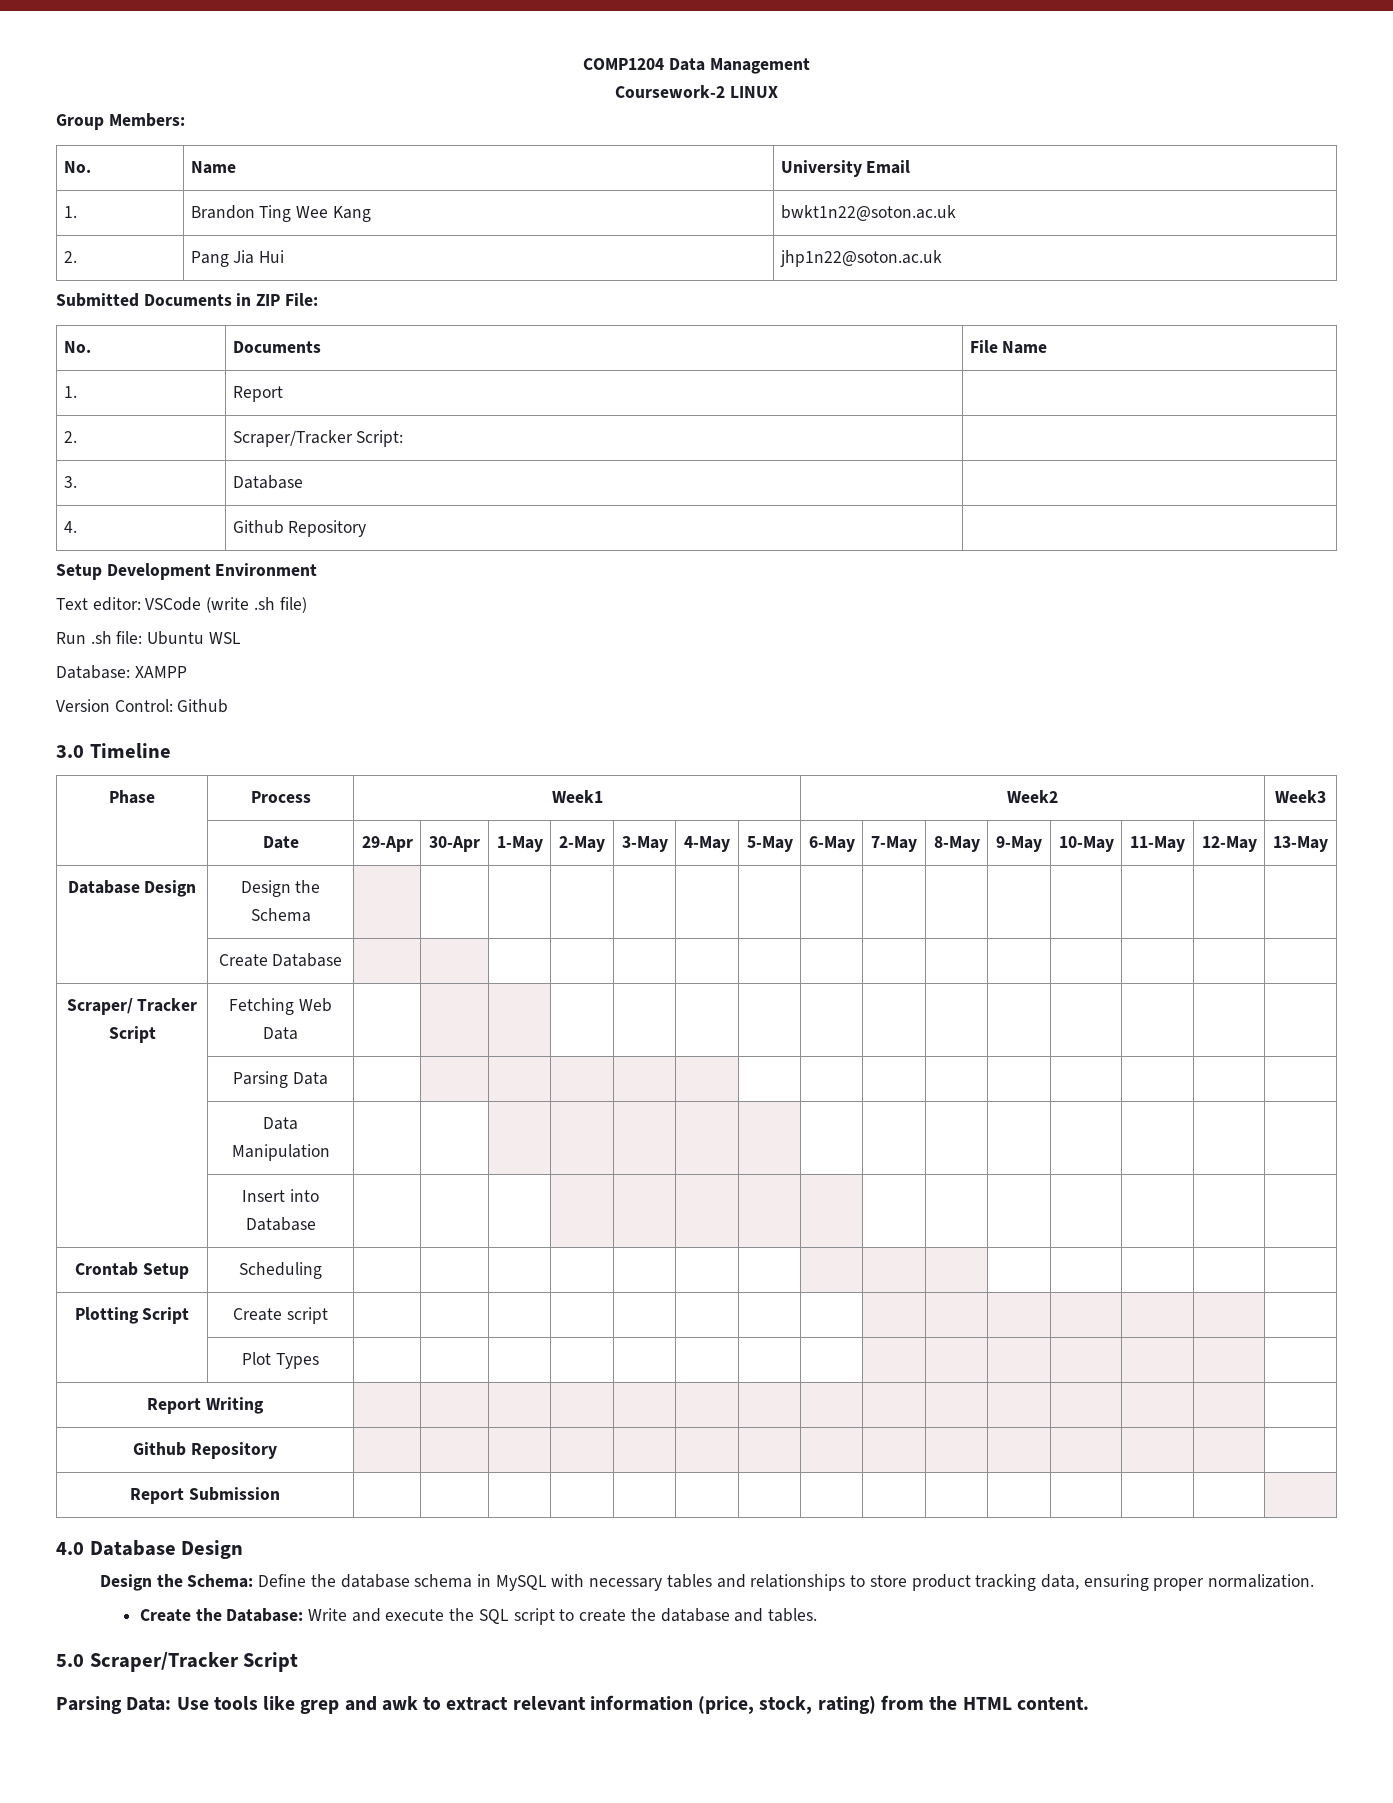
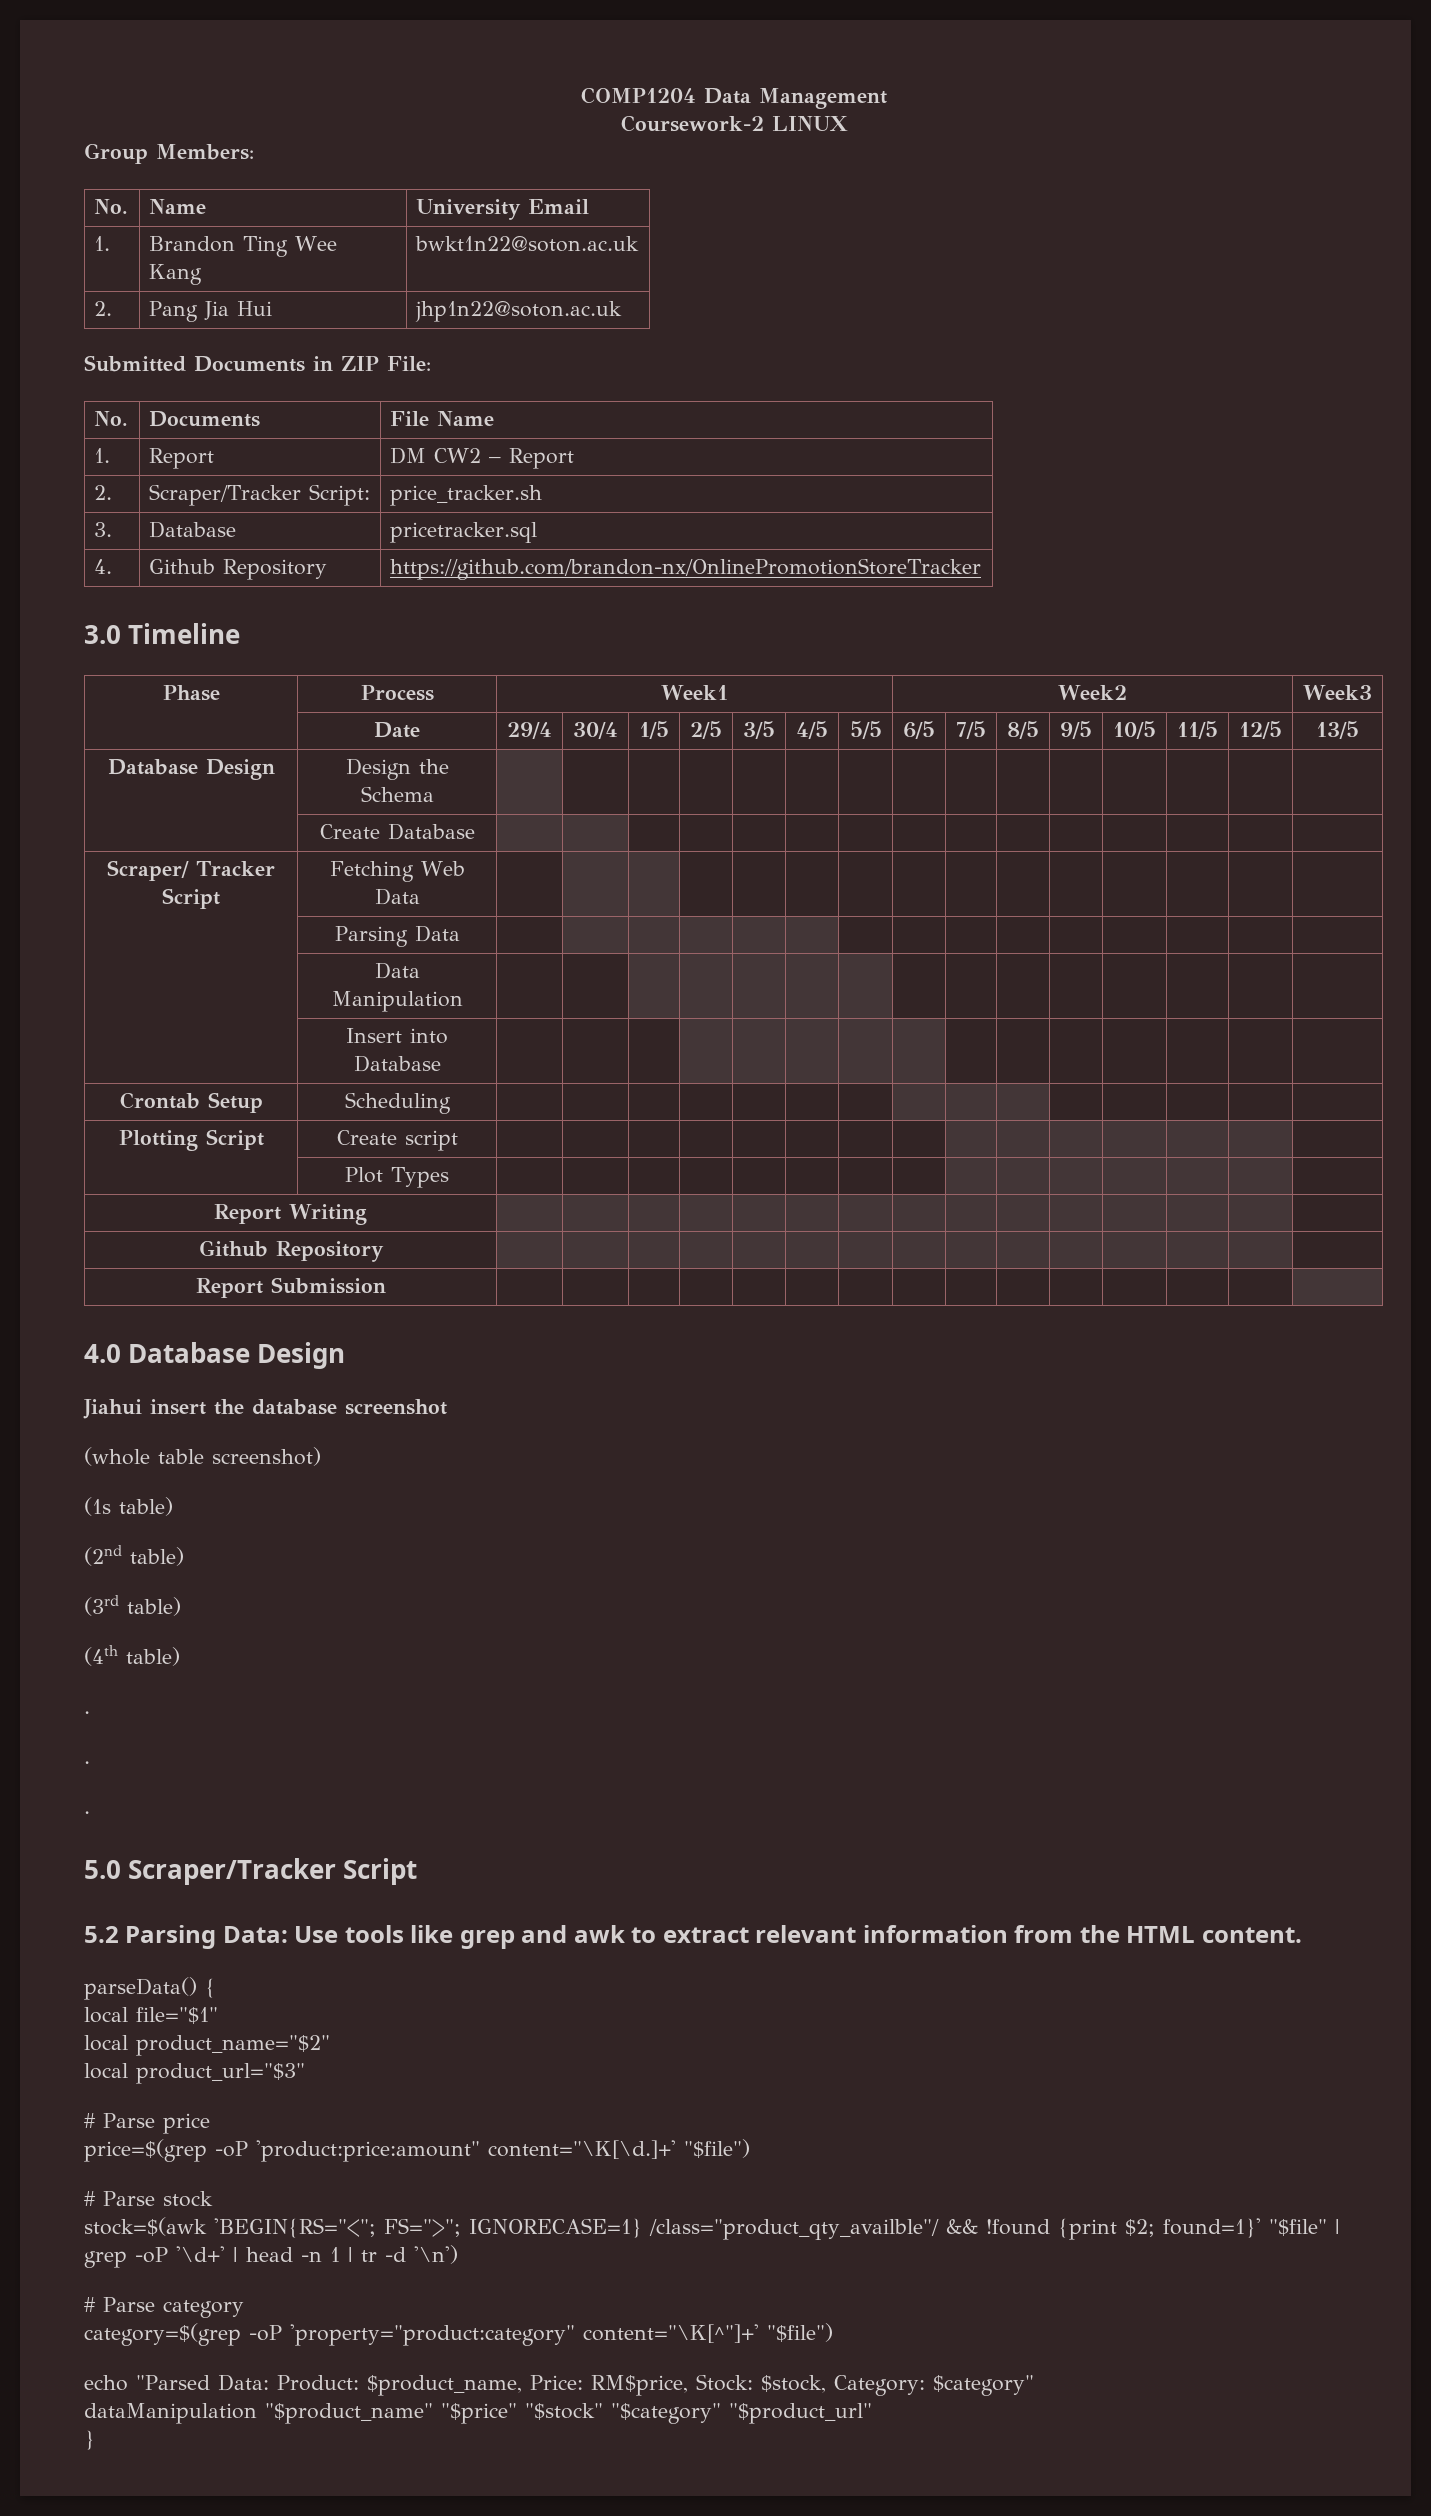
(283, 394) none -> [390,447,575,469] DM CW2 – Report
(404, 438) none -> [390,485,543,506] price_tracker.sh
(303, 482) none -> [390,522,538,543] pricetracker.sql
[56,563,318,580] [56,597,307,613] [56,631,241,645] [56,665,187,679] [56,699,229,713] // Setup Development Environment // Text editor: VSCode (write .sh file) // Run .sh file: Ubuntu WSL // Database: XAMPP // Version Control: Github -> [390,558,982,580] https://github.com/brandon-nx/OnlinePromotionStoreTracker
[361,836,413,852] [429,836,480,852] [496,836,543,852] [559,836,605,852] [621,836,668,852] [684,836,730,852] [746,836,793,852] [808,836,855,852] [871,836,917,852] [933,836,980,852] [996,836,1042,852] [1058,836,1114,852] [1130,836,1185,852] [1201,836,1257,852] [1273,836,1328,852] 29-Apr | 30-Apr | 1-May | 2-May | 3-May | 4-May | 5-May | 6-May | 7-May | 8-May | 9-May | 10-May | 11-May | 12-May | 13-May -> [507,722,552,739] [573,722,618,739] [639,721,669,739] [690,721,722,739] [743,721,775,739] [796,721,828,739] [849,721,882,739] [903,721,935,739] [956,721,986,739] [1007,721,1039,739] [1060,721,1092,739] [1113,721,1156,739] [1177,721,1218,739] [1239,721,1282,739] [1316,721,1359,739] 29/4 | 30/4 | 1/5 | 2/5 | 3/5 | 4/5 | 5/5 | 6/5 | 7/5 | 8/5 | 9/5 | 10/5 | 11/5 | 12/5 | 13/5
[99,1574,1315,1591] [139,1608,818,1625] Design the Schema: Define the database schema in MySQL with necessary tables and relationships to store product tracking data, ensuring proper normalization. // Create the Database: Write and execute the SQL script to create the database and tables. -> [83,1399,447,1419] [84,1447,321,1466] [84,1497,173,1516] [84,1545,184,1566] [84,1595,181,1616] [84,1645,180,1666] [84,1711,90,1714] [84,1761,90,1764] [84,1811,90,1814] Jiahui insert the database screenshot // (whole table screenshot) // (1s table) // (2nd table) // (3rd table) // (4th table) // . // . // .
(299, 1662) none -> [84,1926,119,1943] 5.2
[698,1696,876,1714] (price, stock, rating) -> (1008, 1934) none
(1089, 1703) none -> [84,1977,216,2000] [84,2007,218,2024] [84,2035,330,2056] [84,2063,305,2084] [84,2113,210,2134] [84,2139,750,2162] [84,2191,213,2207] [84,2217,1340,2240] [84,2245,458,2268] [84,2297,244,2318] [84,2323,833,2346] [84,2374,1034,2396] [84,2403,872,2424] [84,2430,95,2450] // parseData() { // local file="$1" // local product_name="$2" // local product_url="$3" // # Parse price // price=$(grep -oP 'product:price:amount" content="\K[\d.]+' "$file") // # Parse stock // stock=$(awk 'BEGIN{RS="<"; FS=">"; IGNORECASE=1} /class="product_qty_availble"/ && !found {print $2; found=1}' "$file" | grep -oP '\d+' | head -n 1 | tr -d '\n') // # Parse category // category=$(grep -oP 'property="product:category" content="\K[^"]+' "$file") // echo "Parsed Data: Product: $product_name, Price: RM$price, Stock: $stock, Category: $category" // dataManipulation "$product_name" "$price" "$stock" "$category" "$product_url" // }

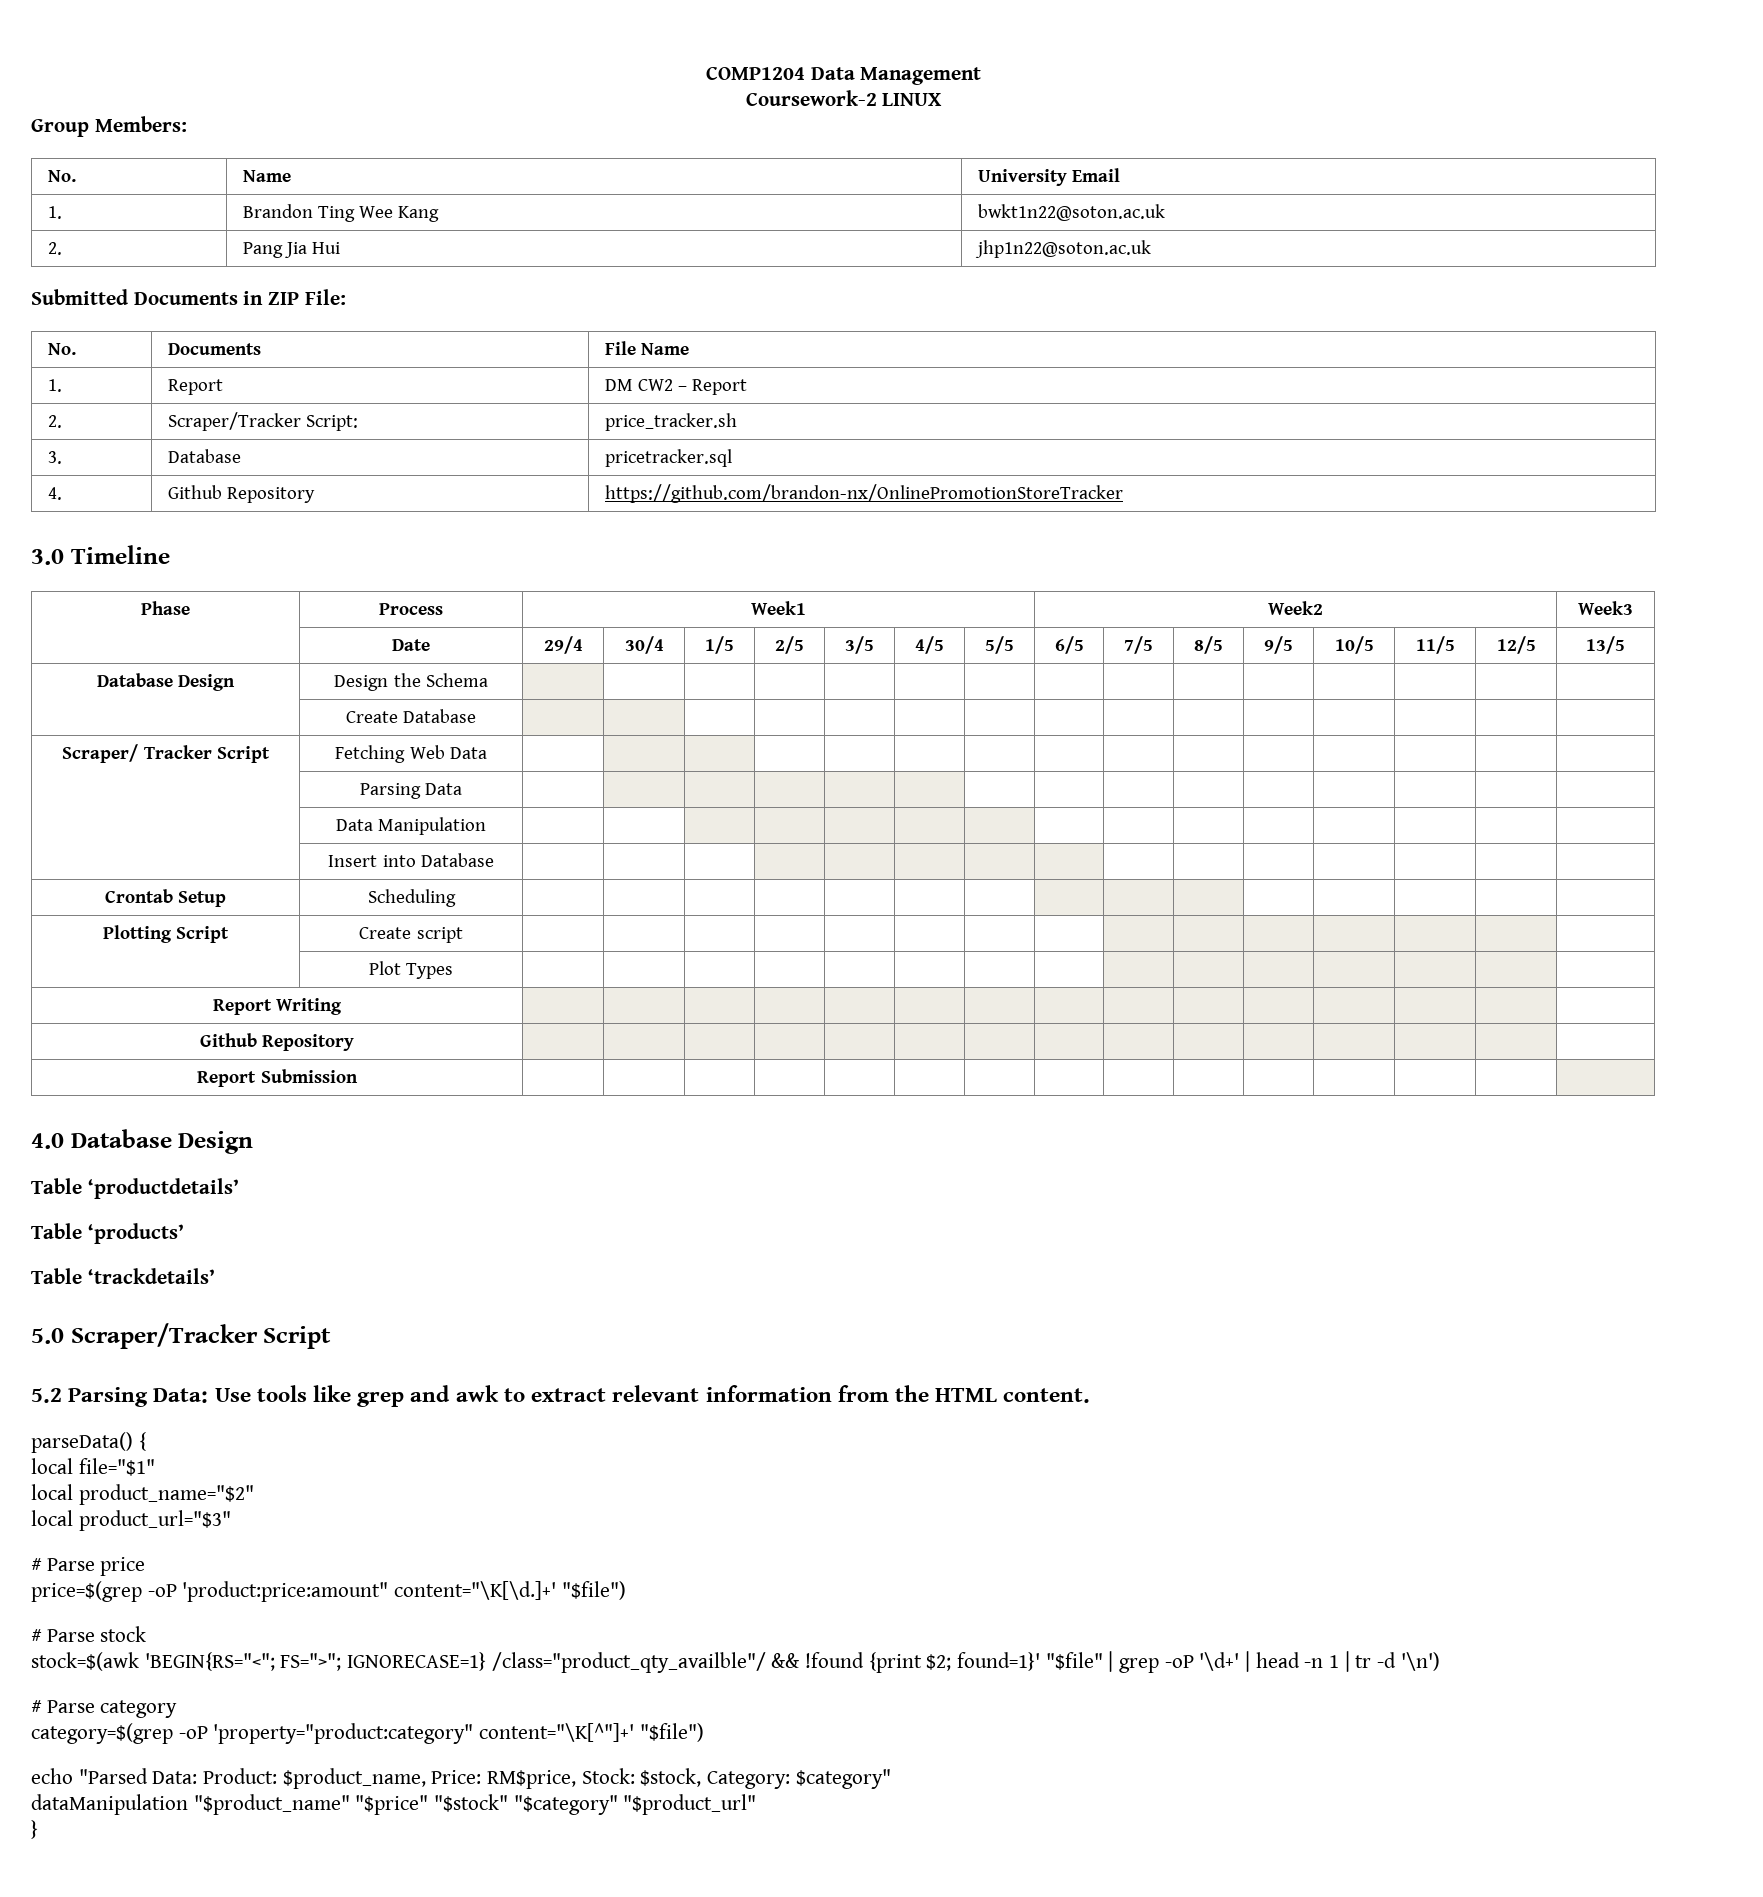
[83,1399,447,1419] [84,1447,321,1466] [84,1497,173,1516] [84,1545,184,1566] [84,1595,181,1616] [84,1645,180,1666] [84,1711,90,1714] [84,1761,90,1764] [84,1811,90,1814] Jiahui insert the database screenshot // (whole table screenshot) // (1s table) // (2nd table) // (3rd table) // (4th table) // . // . // . -> [31,1178,239,1199] [31,1223,184,1244] [31,1268,215,1284] Table ‘productdetails’ // Table ‘products’ // Table ‘trackdetails’

